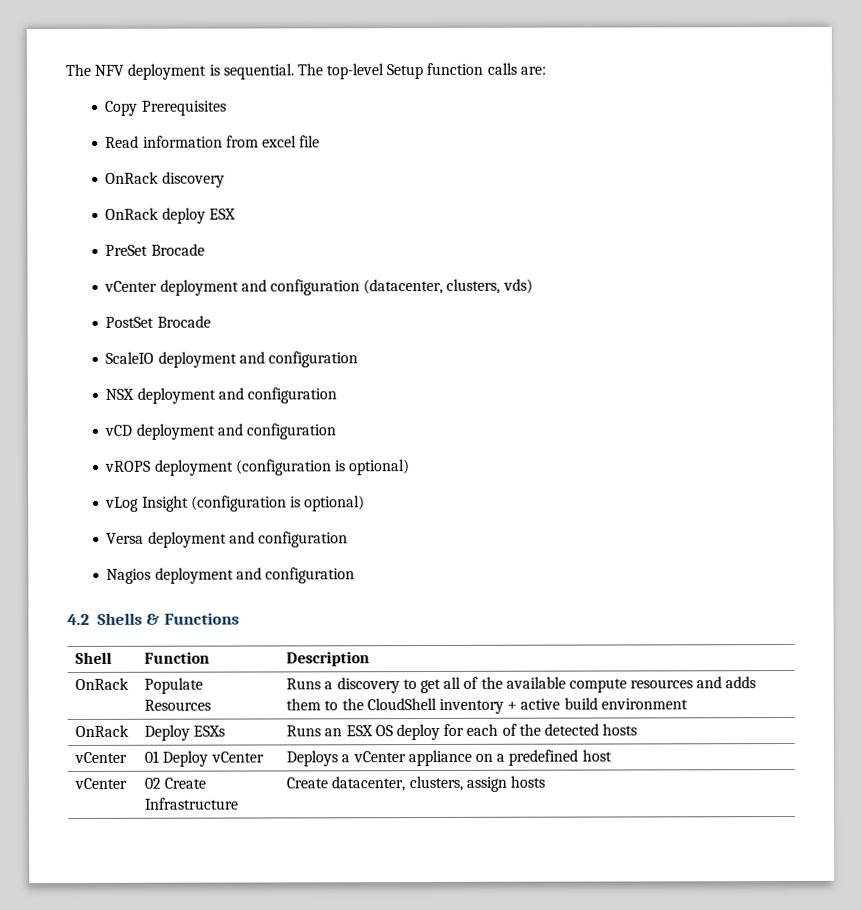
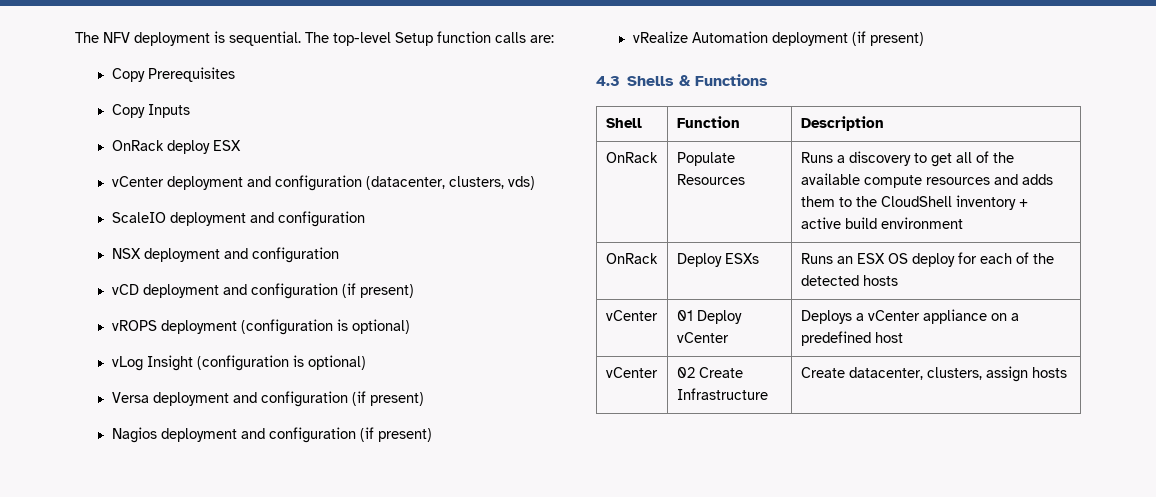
[105,135,321,148] [105,171,225,188] Read information from excel file // OnRack discovery -> [111,104,190,118] Copy Inputs
[105,243,205,256] // PreSet Brocade -> (241, 145) none
[105,315,211,328] // PostSet Brocade -> (535, 183) none
(337, 431) none -> [341,283,414,298] (if present)
(349, 539) none -> [351,391,424,406] (if present)
[67,613,90,626] // 4.2 -> [359,427,432,442] [632,31,924,46] [596,76,620,86] (if present) // vRealize Automation deployment (if present) // 4.3

